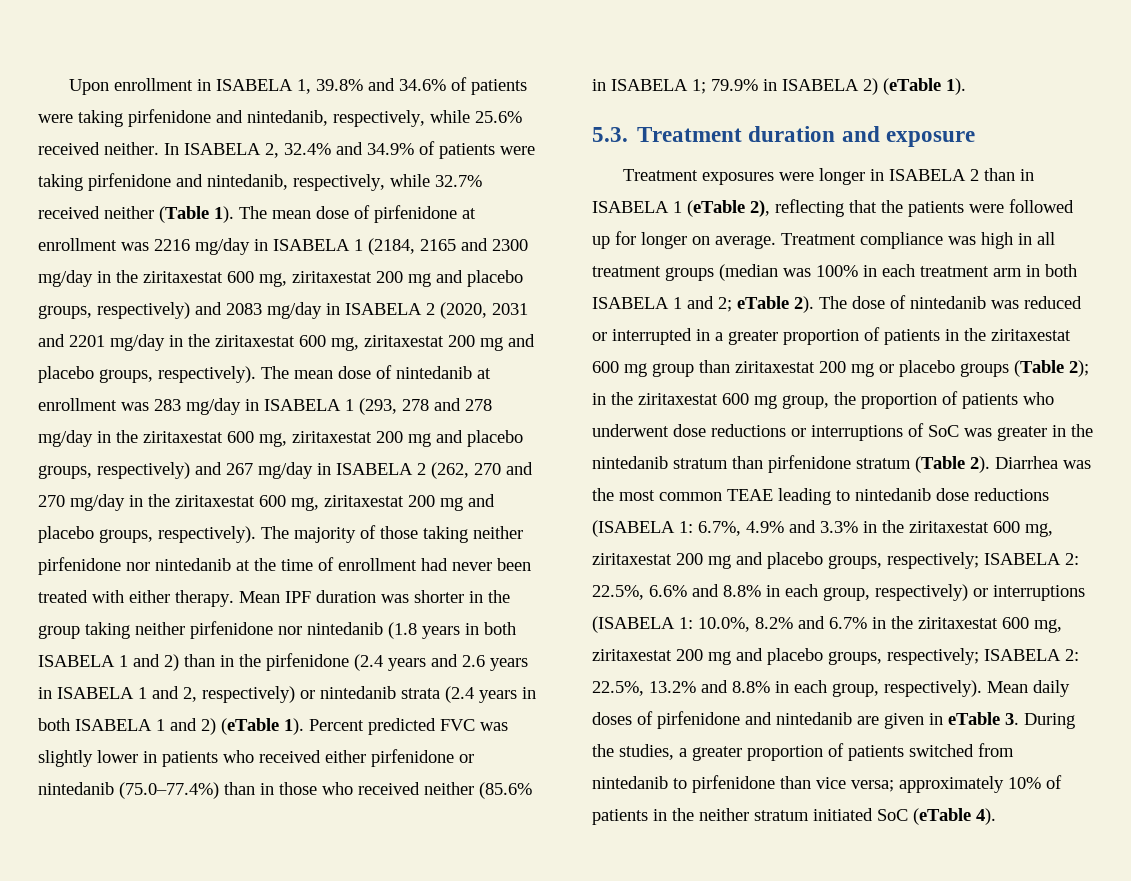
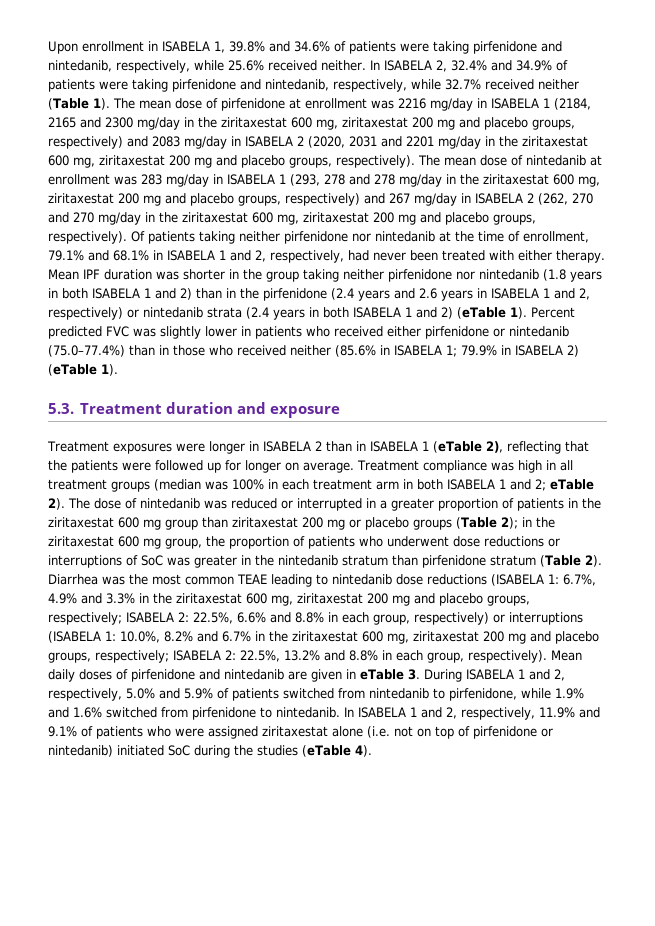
[261,525,418,543] The majority of those -> [131,231,195,244] Of patients
[338,558,417,571] enrollment -> [523,231,589,243] [48,250,344,263] enrollment, 79.1% and 68.1% in ISABELA 1 and 2, respectively,
[592,744,823,761] the studies, a greater proportion -> [465,669,565,681] [48,688,213,701] ISABELA 1 and 2, respectively, 5.0% and 5.9%
[692,775,1062,793] [592,808,908,825] pirfenidone than vice versa; approximately 10% of patients in the neither stratum initiated SoC -> [449,688,584,701] [48,707,600,720] [48,726,553,739] [48,745,298,758] pirfenidone, while 1.9% and 1.6% switched from pirfenidone to nintedanib. In ISABELA 1 and 2, respectively, 11.9% and 9.1% of patients who were assigned ziritaxestat alone (i.e. not on top of pirfenidone or nintedanib) initiated SoC during the studies

